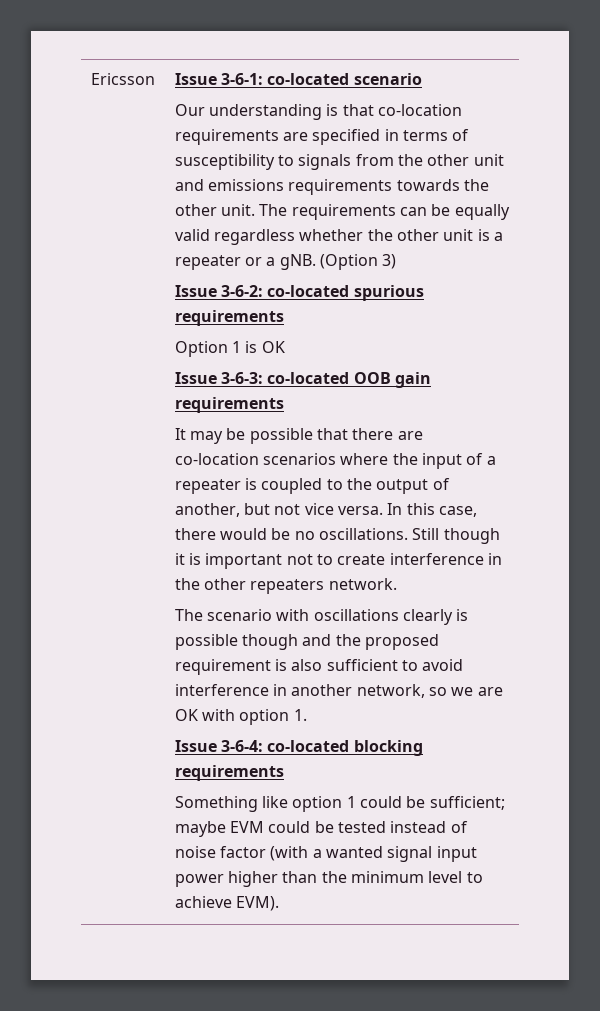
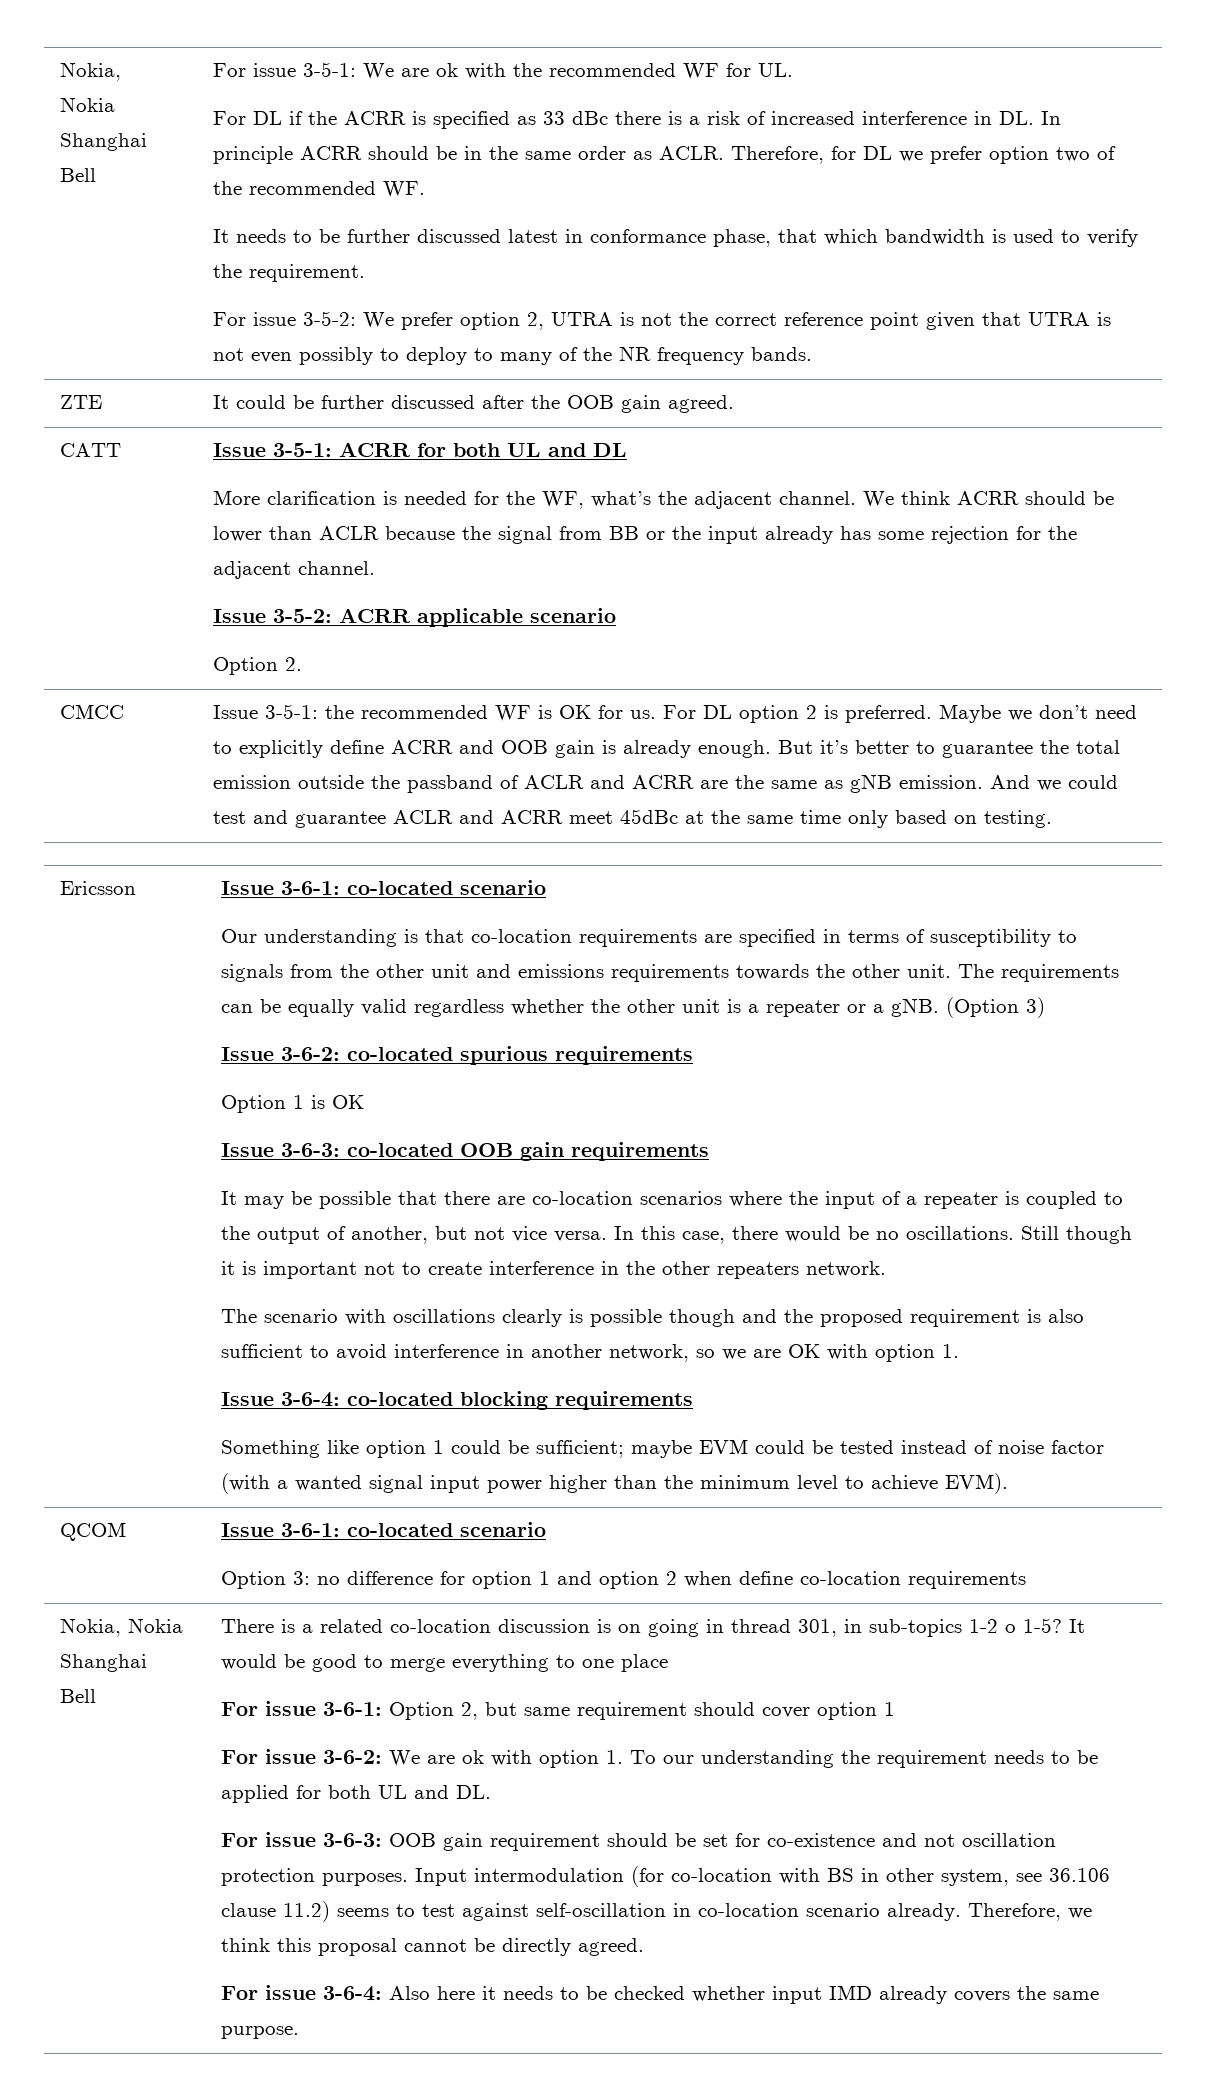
(90, 79) none -> [60,62,122,81] [60,97,116,112] [60,133,148,151] [60,168,97,182] [213,62,794,79] [213,111,1062,129] [213,146,1117,164] [213,181,426,197] [213,229,1139,247] [213,264,366,282] [213,311,1112,330] [213,346,813,365] [60,395,103,409] [213,395,735,413] [60,443,122,457] [213,442,628,457] [213,490,1115,509] [213,526,1078,544] [213,561,376,579] [213,608,617,627] [213,657,303,675] [60,704,125,719] [213,704,1138,723] [213,740,1121,758] [213,774,1119,793] [213,809,1053,828] Nokia, Nokia Shanghai Bell | For issue 3-5-1: We are ok with the recommended WF for UL. // For DL if the ACRR is specified as 33 dBc there is a risk of increased interference in DL. In principle ACRR should be in the same order as ACLR. Therefore, for DL we prefer option two of the recommended WF. // It needs to be further discussed latest in conformance phase, that which bandwidth is used to verify the requirement. // For issue 3-5-2: We prefer option 2, UTRA is not the correct reference point given that UTRA is not even possibly to deploy to many of the NR frequency bands. // ZTE | It could be further discussed after the OOB gain agreed. // CATT | Issue 3-5-1: ACRR for both UL and DL // More clarification is needed for the WF, what’s the adjacent channel. We think ACRR should be lower than ACLR because the signal from BB or the input already has some rejection for the adjacent channel. // Issue 3-5-2: ACRR applicable scenario // Option 2. // CMCC | Issue 3-5-1: the recommended WF is OK for us. For DL option 2 is preferred. Maybe we don’t need to explicitly define ACRR and OOB gain is already enough. But it’s better to guarantee the total emission outside the passband of ACLR and ACRR are the same as gNB emission. And we could test and guarantee ACLR and ACRR meet 45dBc at the same time only based on testing. //
(280, 903) none -> [60,1522,127,1541] [221,1522,547,1537] [221,1571,1027,1589] [60,1618,184,1637] [60,1654,148,1672] [60,1689,97,1703] [221,1618,1086,1637] [221,1654,669,1672] [221,1701,896,1720] [221,1749,1099,1768] [221,1785,492,1803] [221,1832,1057,1851] [221,1866,1111,1887] [221,1901,1093,1922] [221,1938,645,1956] [221,1985,1100,2004] [221,2026,300,2039] // QCOM | Issue 3-6-1: co-located scenario // Option 3: no difference for option 1 and option 2 when define co-location requirements // Nokia, Nokia Shanghai Bell | There is a related co-location discussion is on going in thread 301, in sub-topics 1-2 o 1-5? It would be good to merge everything to one place // For issue 3-6-1: Option 2, but same requirement should cover option 1 // For issue 3-6-2: We are ok with option 1. To our understanding the requirement needs to be applied for both UL and DL. // For issue 3-6-3: OOB gain requirement should be set for co-existence and not oscillation protection purposes. Input intermodulation (for co-location with BS in other system, see 36.106 clause 11.2) seems to test against self-oscillation in co-location scenario already. Therefore, we think this proposal cannot be directly agreed. // For issue 3-6-4: Also here it needs to be checked whether input IMD already covers the same purpose.

